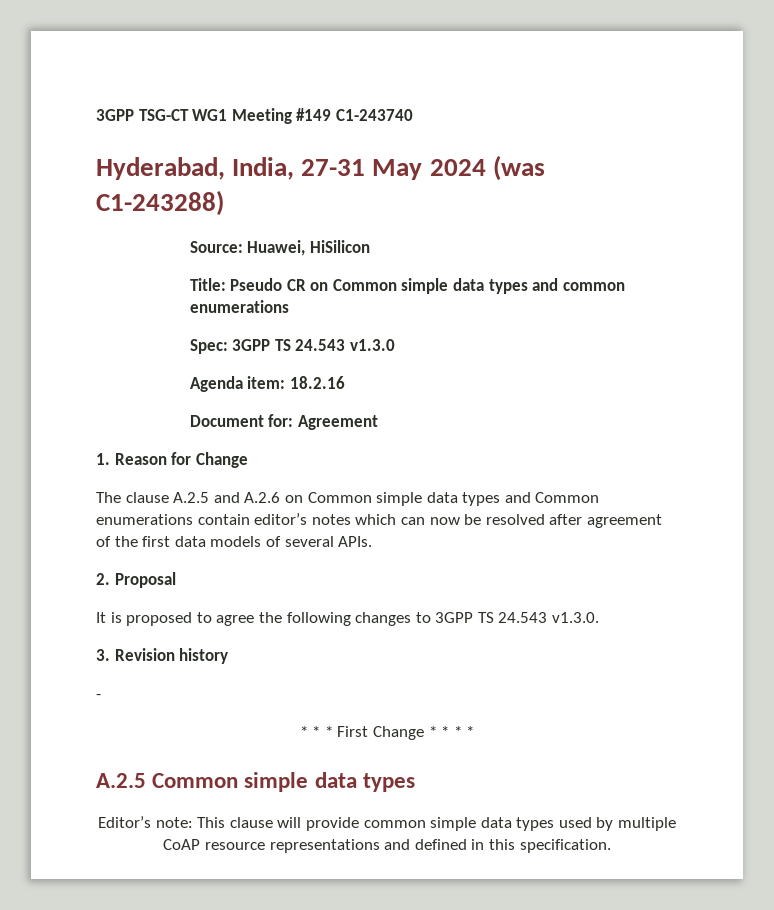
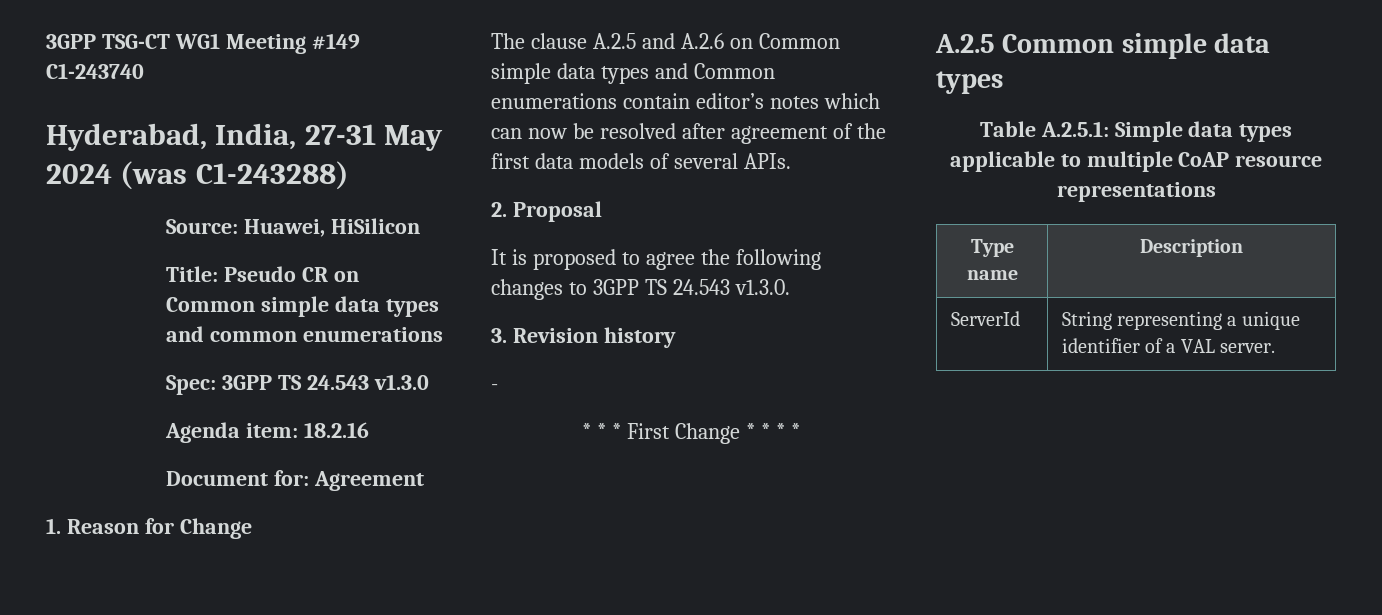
[97,816,677,831] [163,839,611,853] Editor’s note: This clause will provide common simple data types used by multiple CoAP resource representations and defined in this specification. -> [979,121,1293,142] [949,151,1323,172] [1056,182,1216,202] [970,239,1014,257] [966,270,1018,280] [1140,239,1243,257] [950,311,1020,326] [1061,311,1300,330] [1061,338,1276,353] Table A.2.5.1: Simple data types applicable to multiple CoAP resource representations // Type name | Description // ServerId | String representing a unique identifier of a VAL server.

